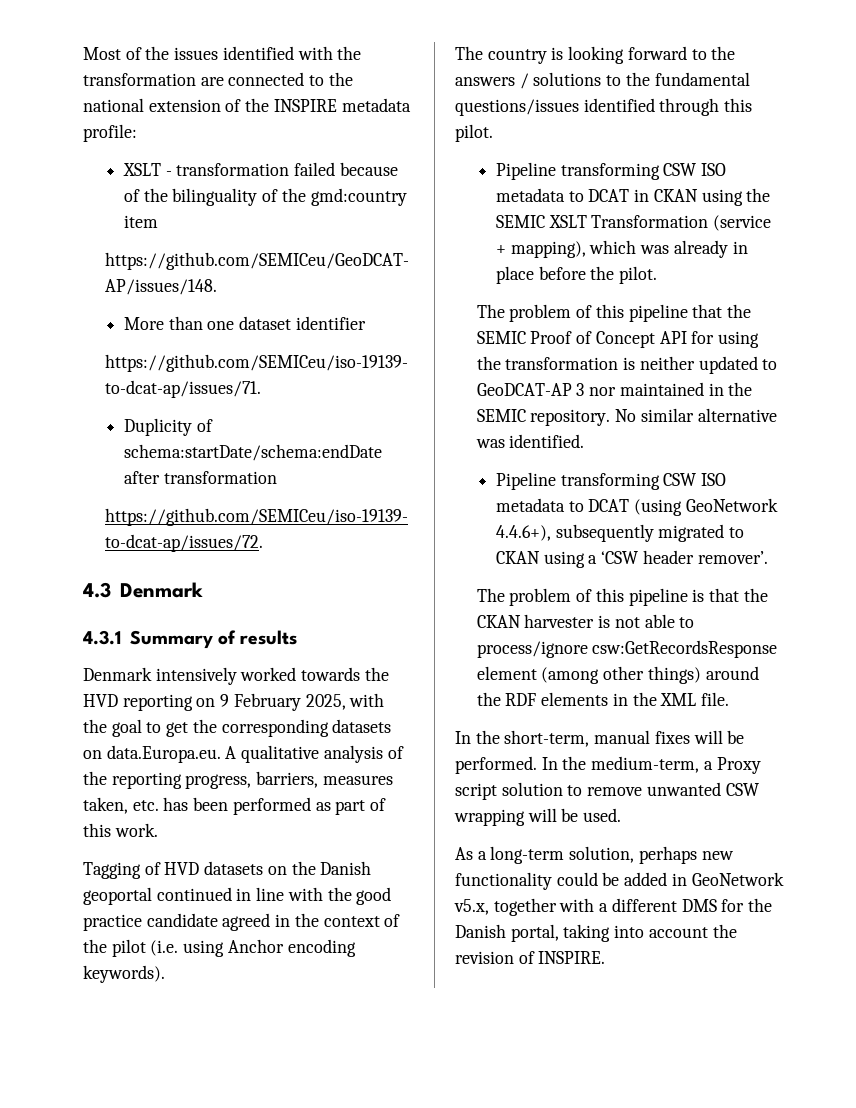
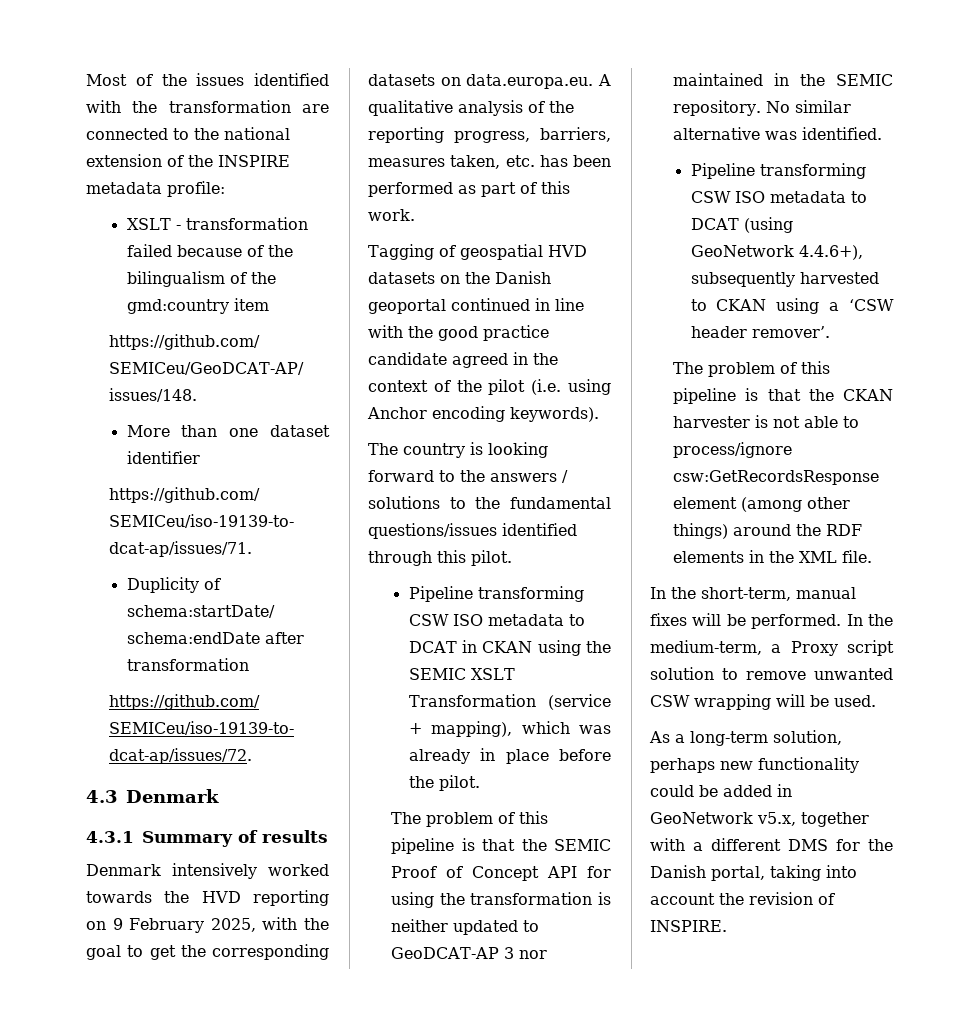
[172,188,258,206] bilinguality -> [126,271,225,287] bilingualism
[106,745,221,763] data.Europa.eu. -> [466,74,594,89] data.europa.eu.
(161, 868) none -> [459,244,543,260] geospatial
(688, 313) none -> [461,838,475,851] is
[658,524,725,542] migrated -> [799,272,879,284] harvested

